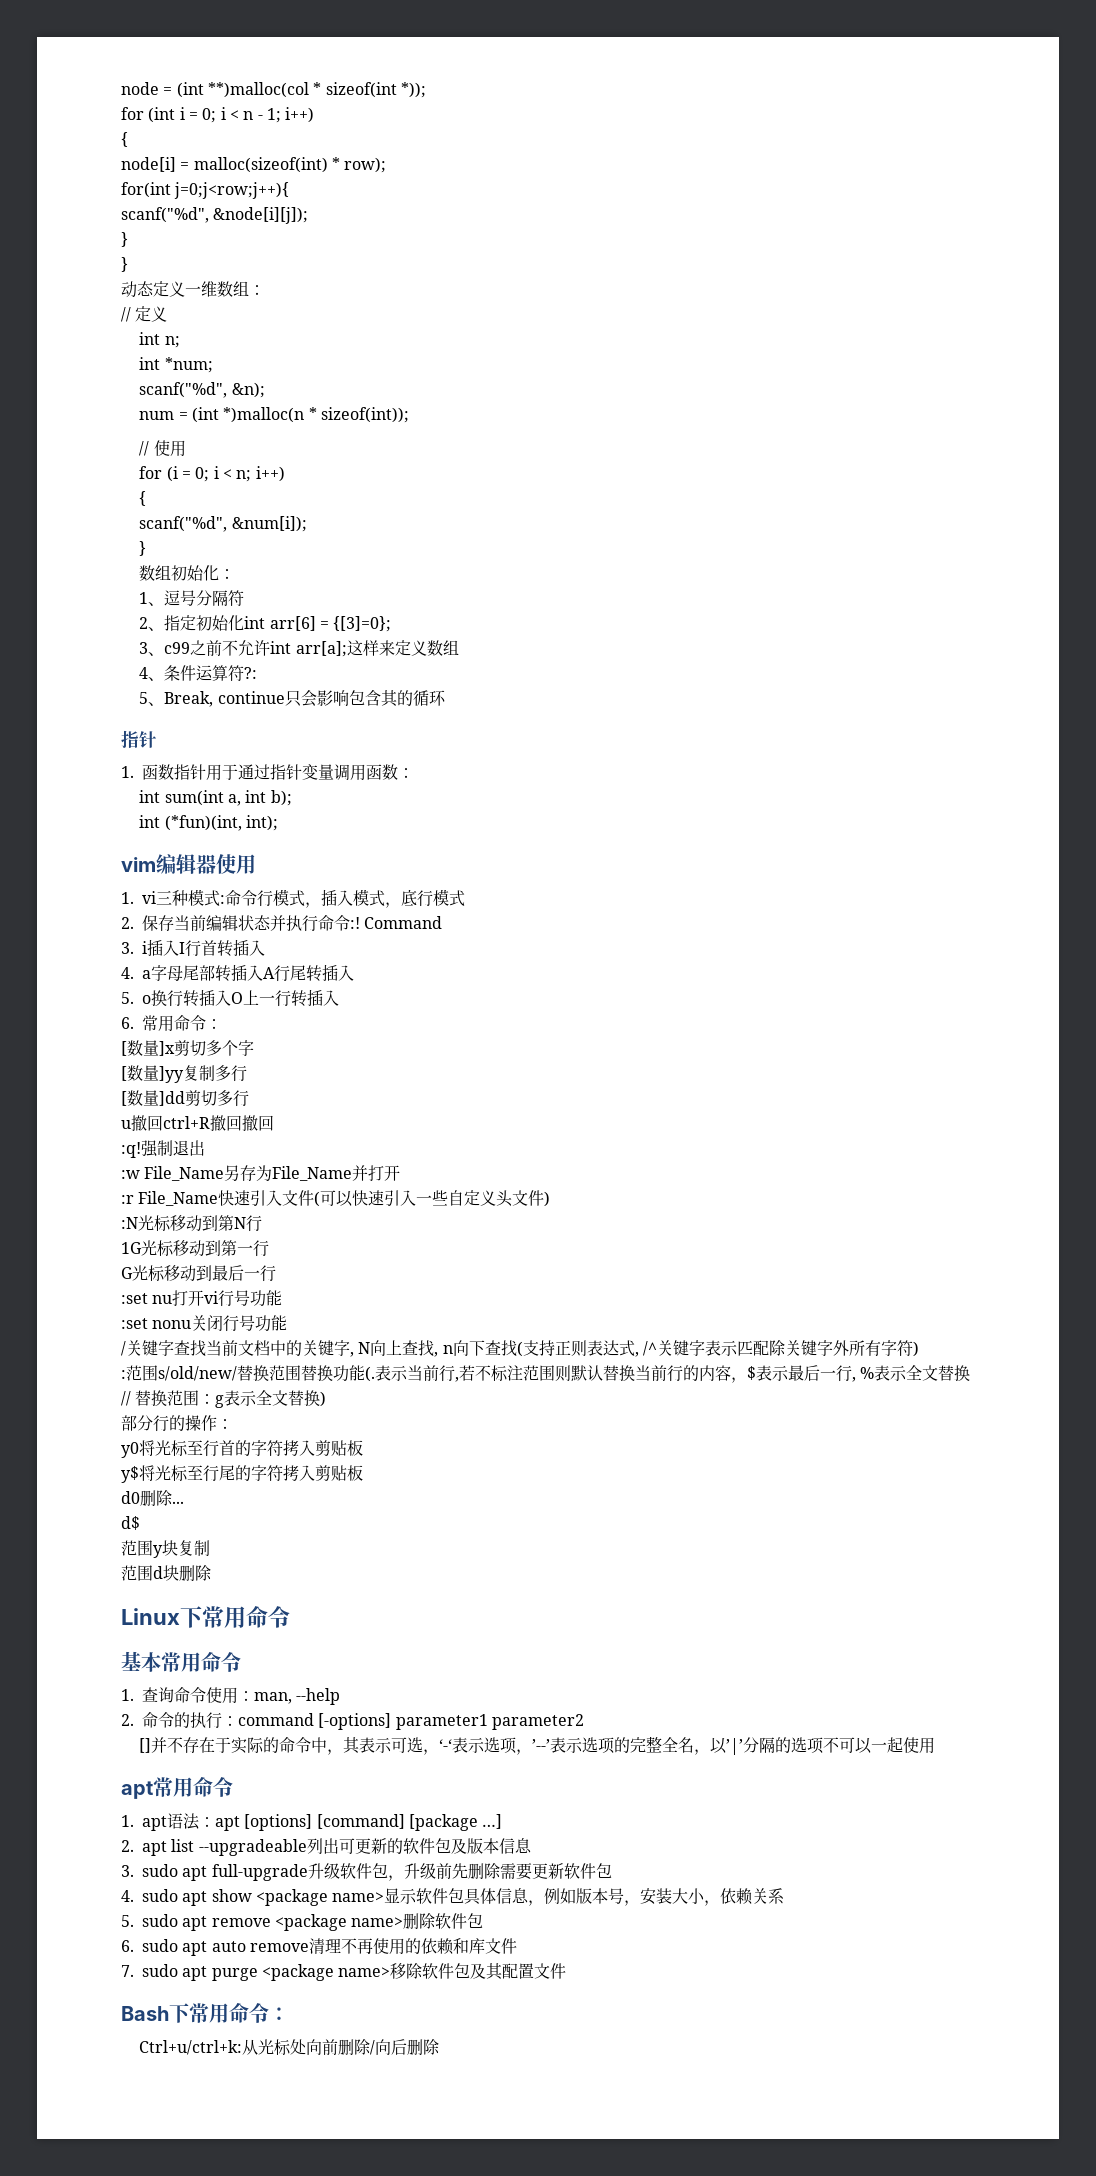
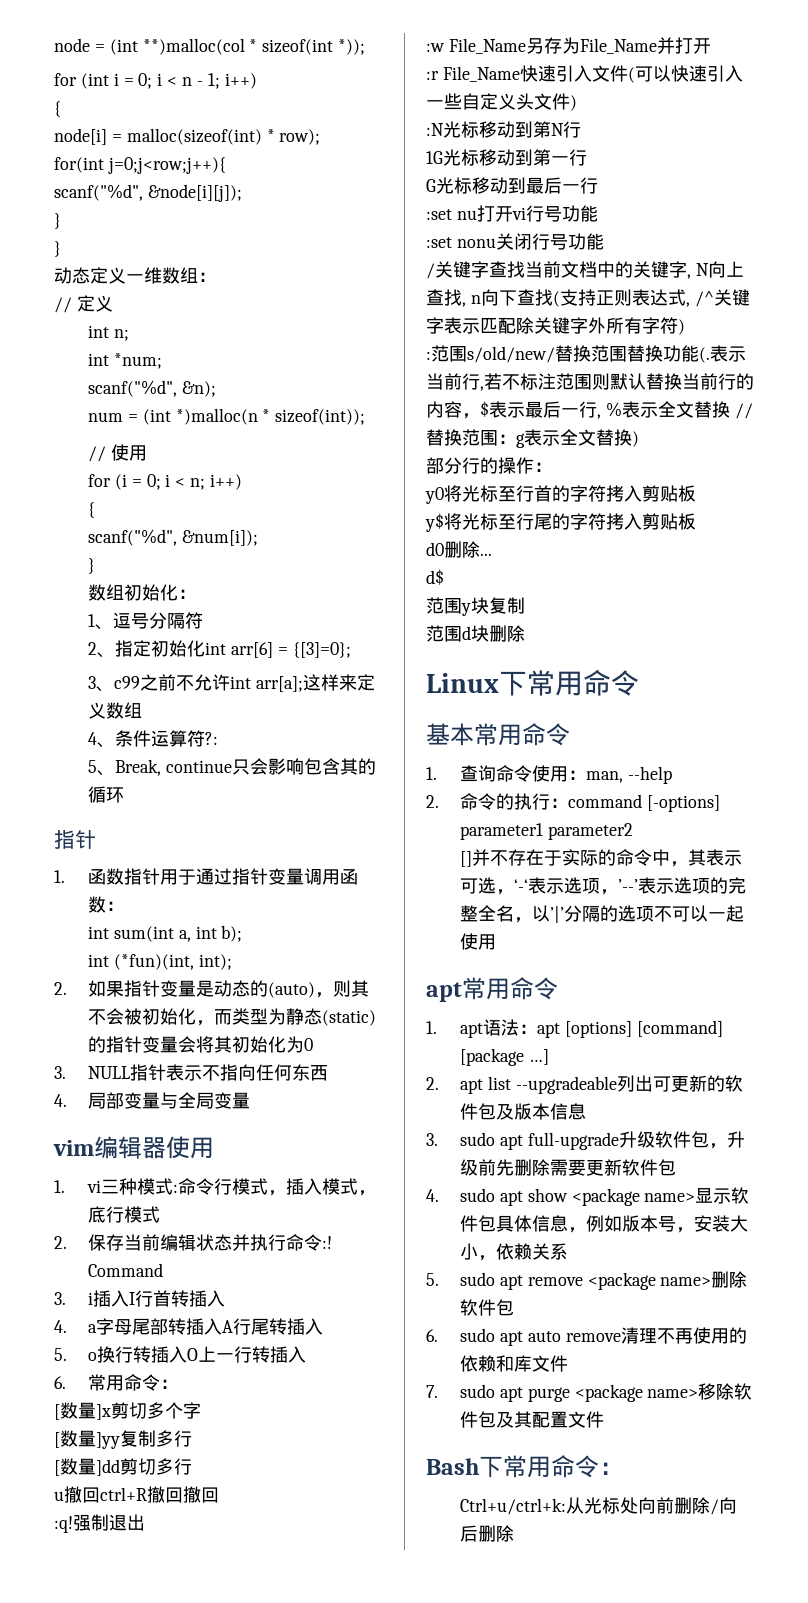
(279, 823) none -> [54,980,369,998] [87,1008,376,1026] [87,1036,313,1053] [54,1064,328,1081] [54,1092,250,1109] // 2.如果指针变量是动态的(auto)，则其不会被初始化，而类型为静态(static)的指针变量会将其初始化为0 // 3. NULL指针表示不指向任何东西 // 4.局部变量与全局变量

